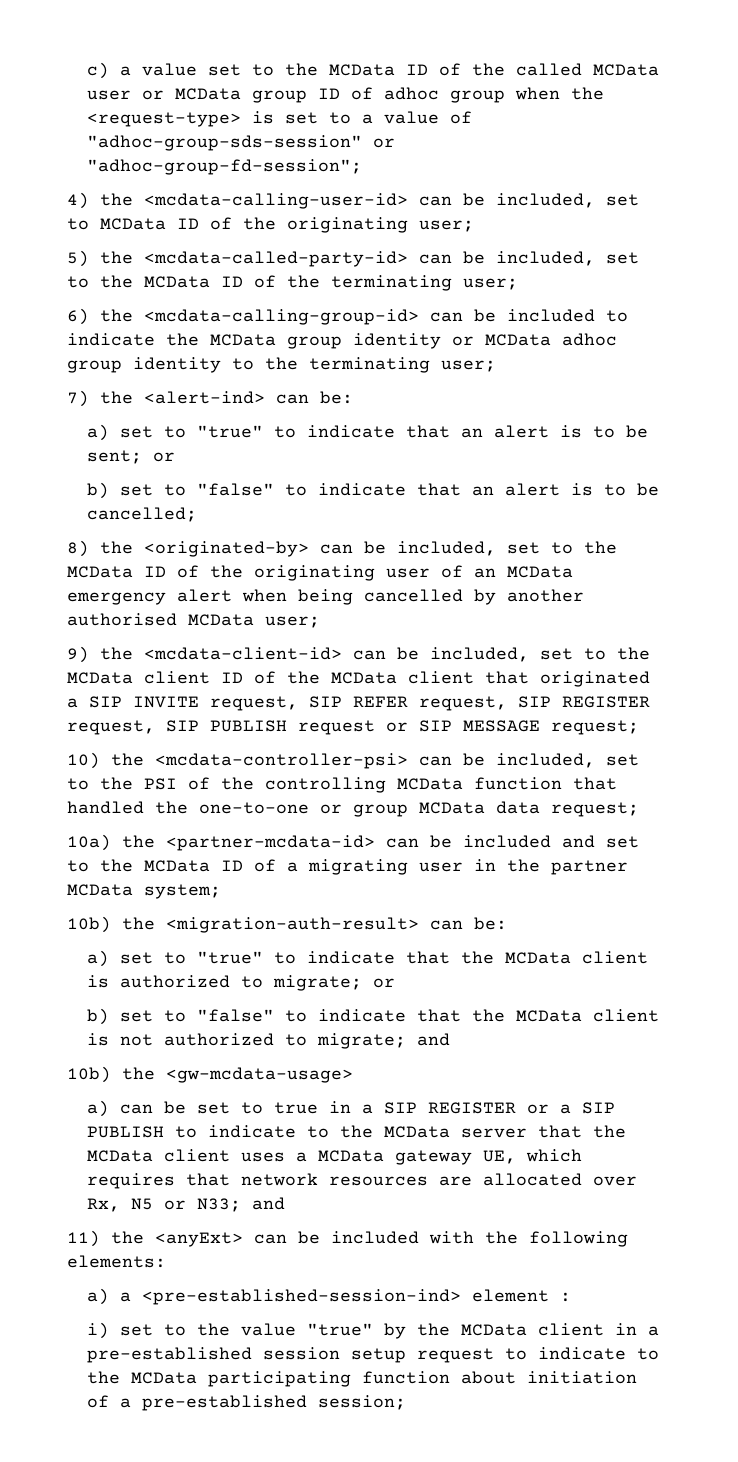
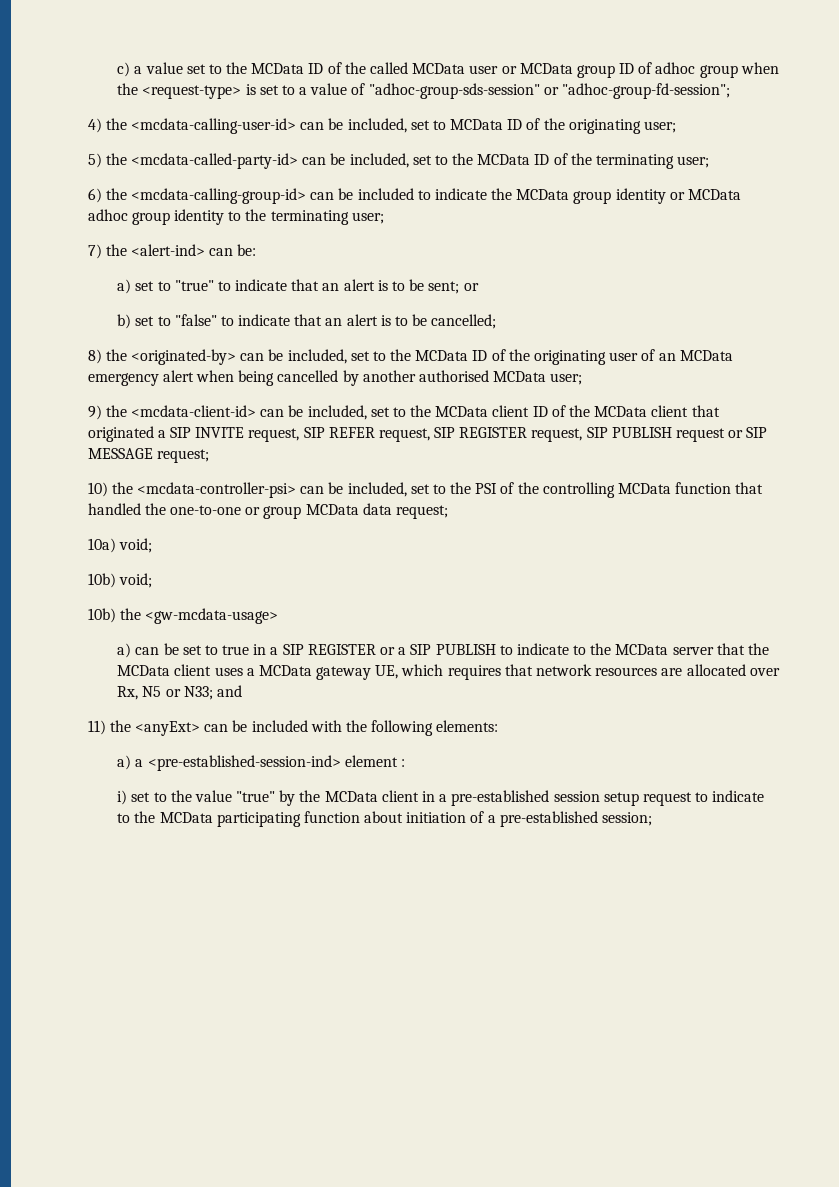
[121,835,639,851] [66,859,628,875] [66,884,221,899] [66,916,507,933] [87,950,649,967] [87,975,396,991] [87,1008,660,1025] [87,1033,451,1049] the <partner-mcdata-id> can be included and set to the MCData ID of a migrating user in the partner MCData system; // 10b) the <migration-auth-result> can be: // a) set to "true" to indicate that the MCData client is authorized to migrate; or // b) set to "false" to indicate that the MCData client is not authorized to migrate; and -> [118,538,152,553] [87,573,152,588] void; // 10b) void;

